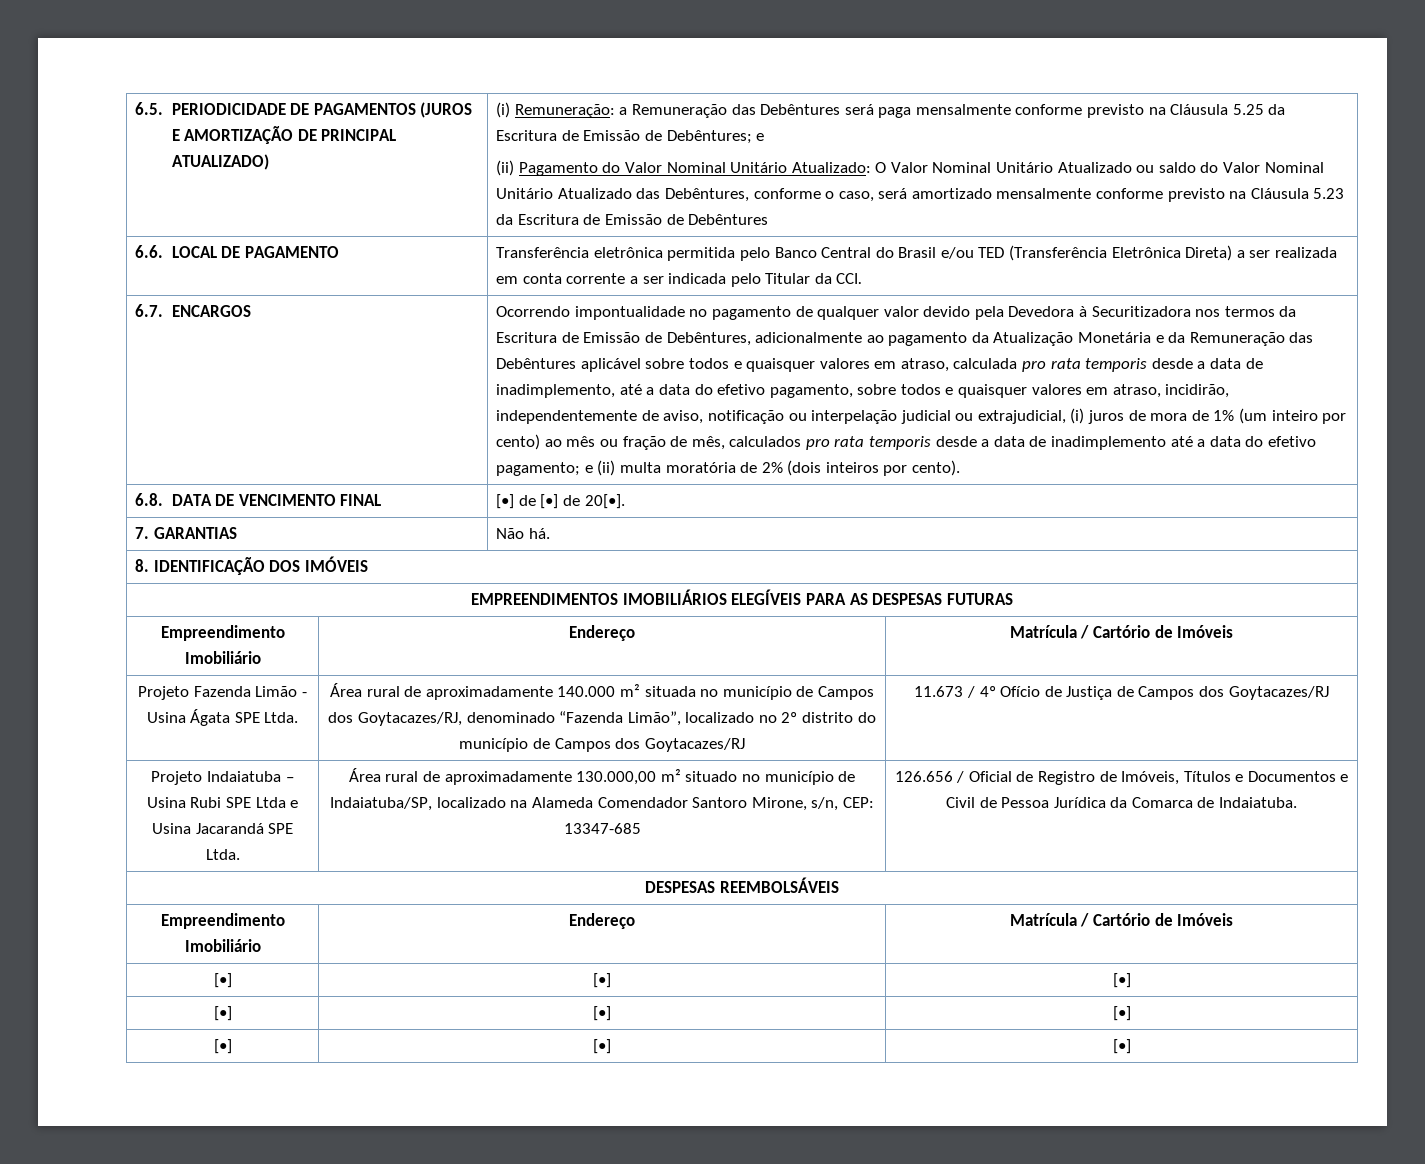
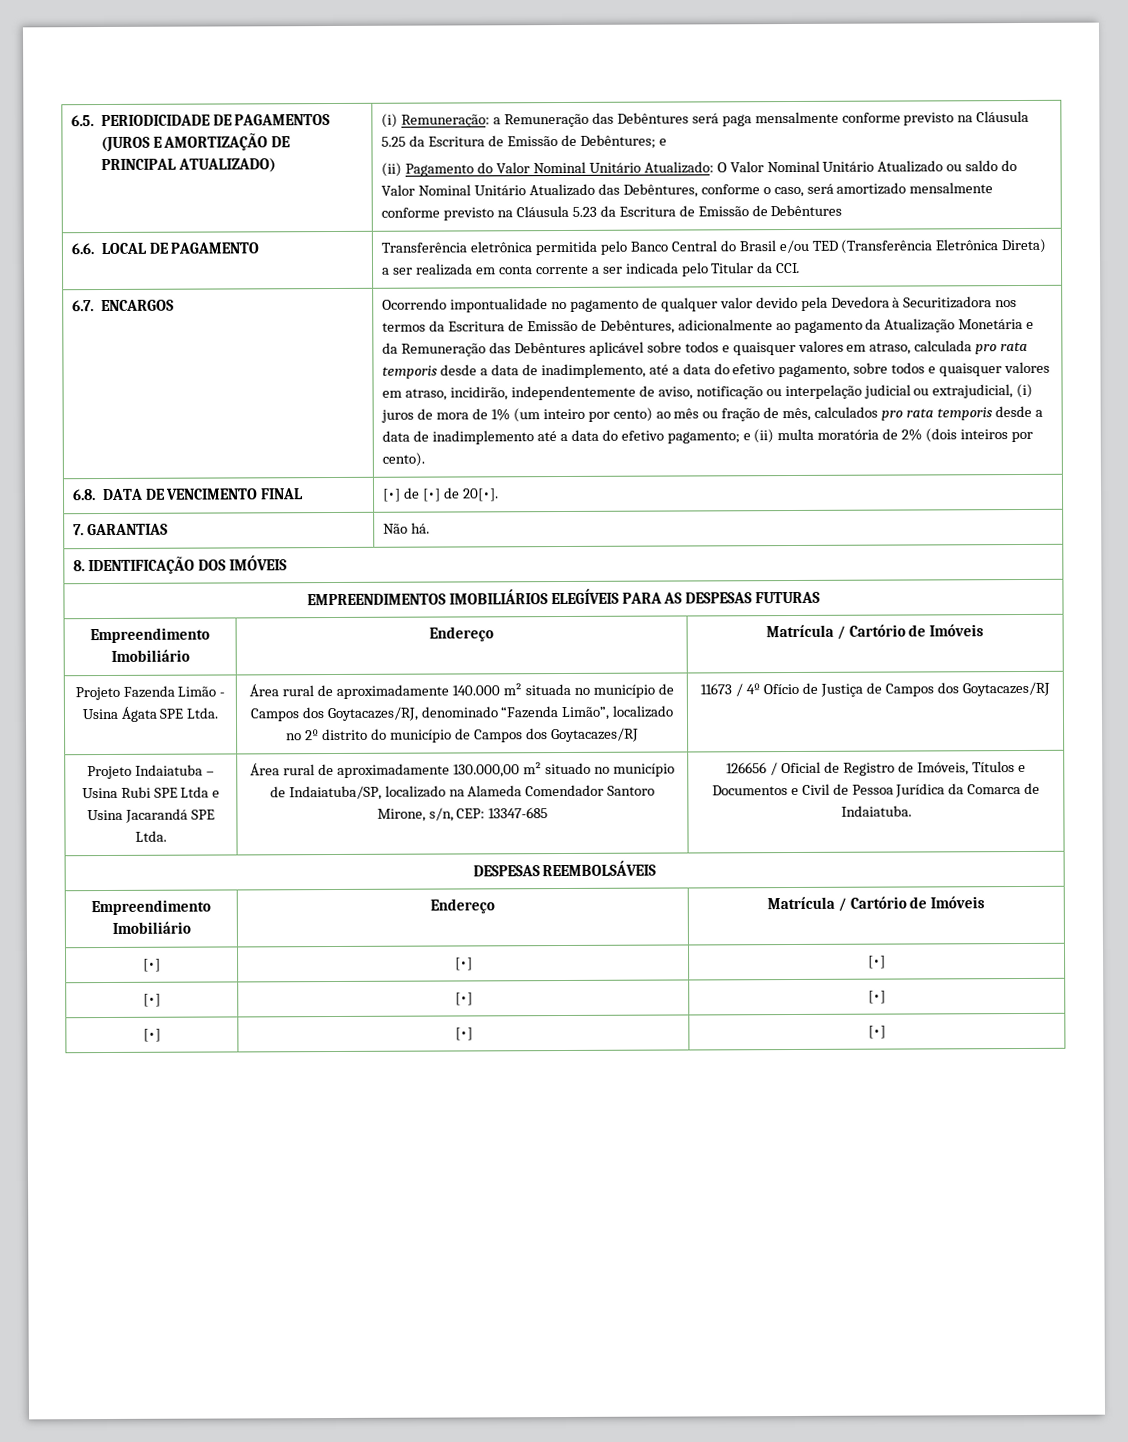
[914,686,964,697] 11.673 -> [700,683,733,695] 11673
[894,771,953,782] 126.656 -> [726,762,768,774] 126656

